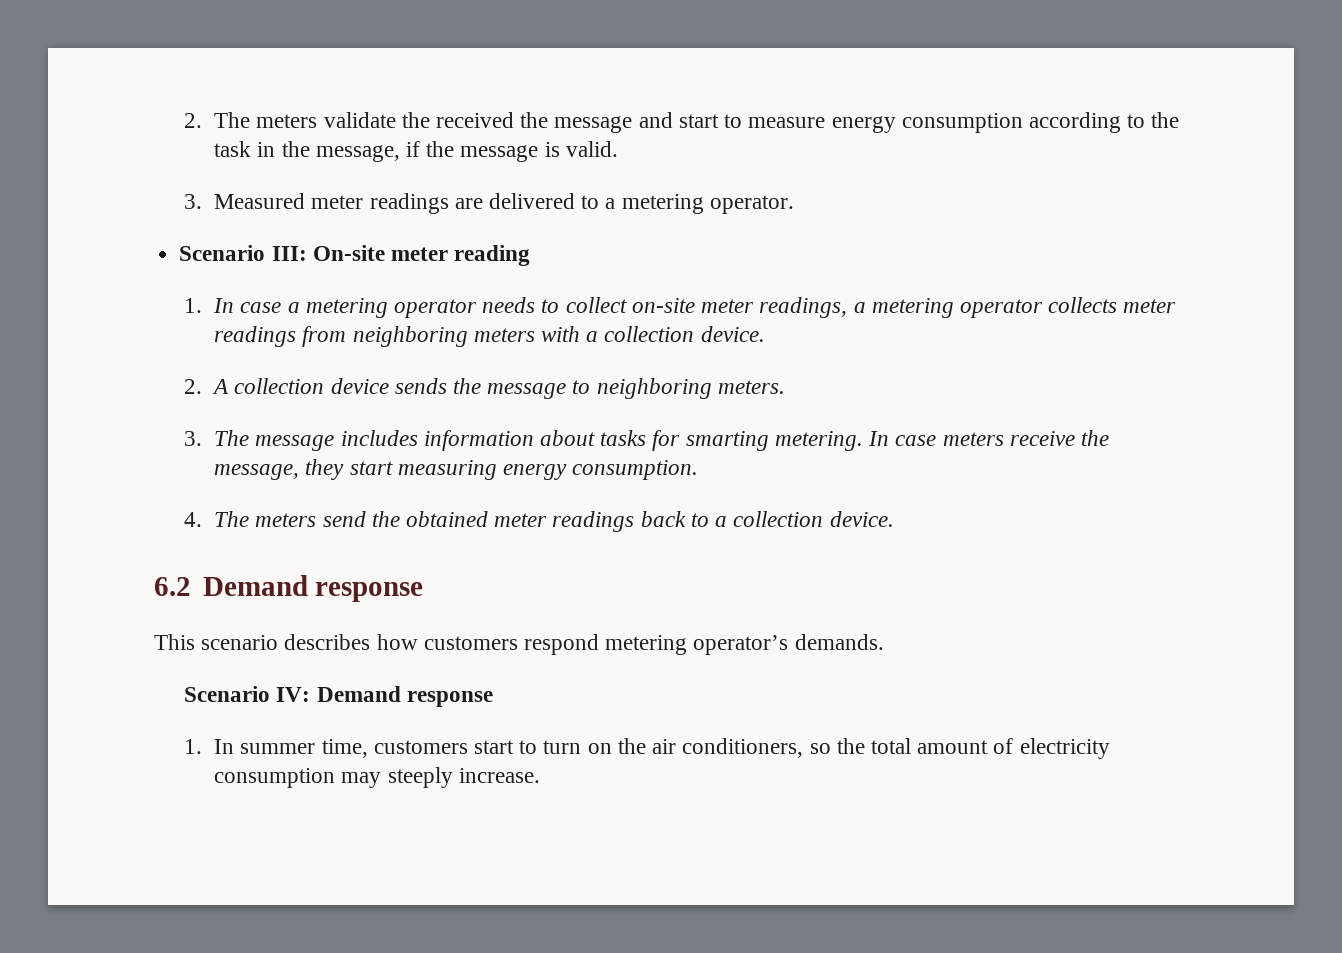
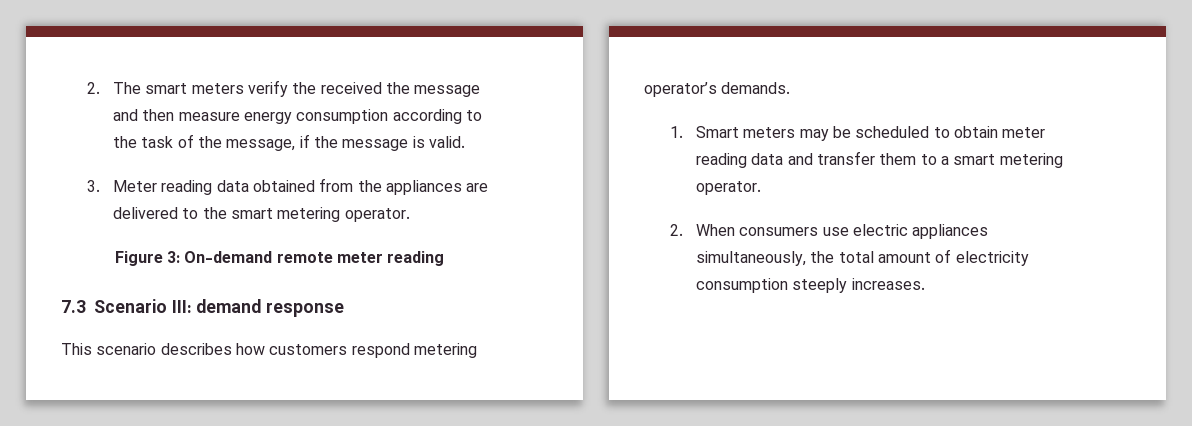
[256,112,396,128] meters validate -> [145,80,288,97] smart meters verify
[678,114,743,128] start to -> [142,109,175,121] then
[257,142,276,157] in -> [177,134,194,148] of
[214,193,449,214] Measured meter readings -> [112,178,462,195] Meter reading data obtained from the appliances
[605,194,794,214] [179,245,531,266] [184,297,1177,318] [214,326,765,347] [184,378,785,399] [184,430,1109,451] [214,459,699,480] [184,511,894,532] [154,575,308,596] a metering operator. // Scenario III: On-site meter reading // 1. In case a metering operator needs to collect on-site meter readings, a metering operator collects meter readings from neighboring meters with a collection device. // 2. A collection device sends the message to neighboring meters. // 3. The message includes information about tasks for smarting metering. In case meters receive the message, they start measuring energy consumption. // 4. The meters send the obtained meter readings back to a collection device. // 6.2 Demand -> [202,207,410,222] [114,251,445,266] [61,299,262,313] the smart metering operator. // Figure 3: On-demand remote meter reading // 7.3 Scenario III: demand
[184,686,493,707] [184,738,831,758] Scenario IV: Demand response // 1. In summer time, customers start to turn on the air conditioners, so -> [669,126,1046,141] [695,151,1063,168] [695,181,761,195] [669,224,989,239] [695,251,806,266] 1. Smart meters may be scheduled to obtain meter reading data and transfer them to a smart metering operator. // 2. When consumers use electric appliances simultaneously,
[341,767,540,788] may steeply increase. -> [792,278,925,293] steeply increases.

